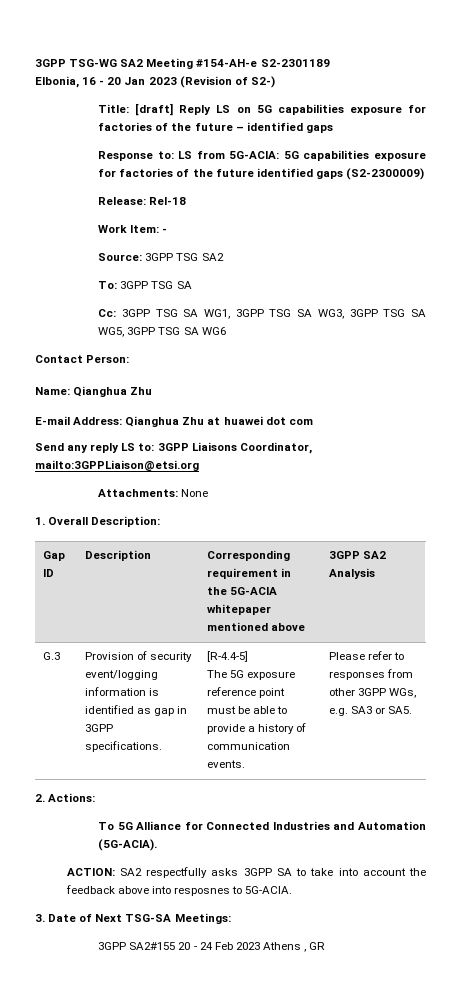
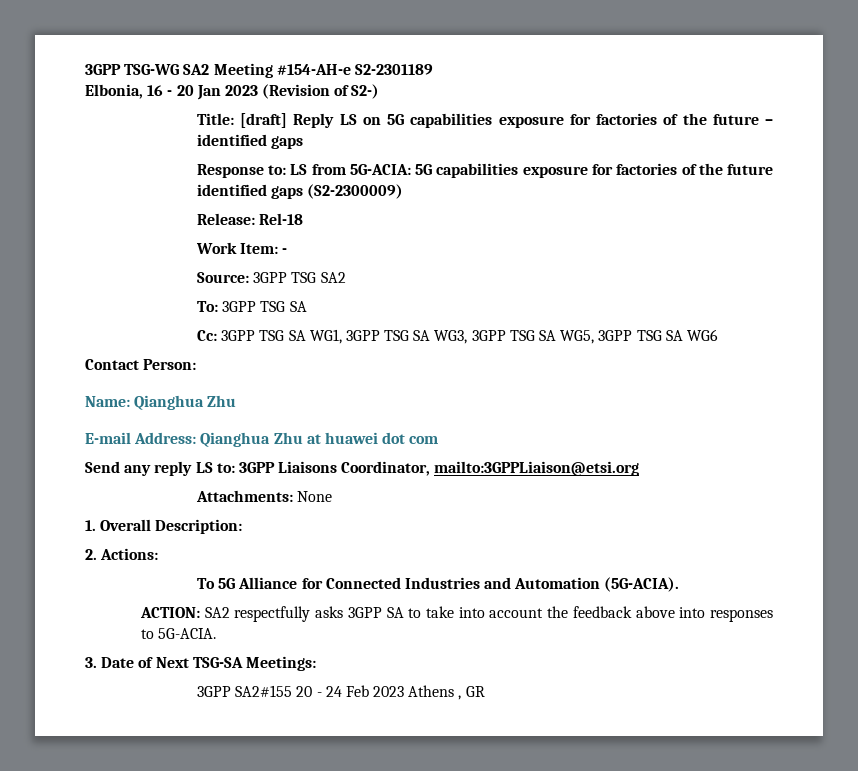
[42,551,65,561] [42,569,54,577] [84,550,151,561] [206,550,290,561] [206,568,292,579] [206,587,278,595] [206,604,271,615] [206,622,306,631] [328,551,387,559] [328,568,375,579] [42,652,60,660] [84,651,193,662] [84,670,158,680] [84,687,160,696] [84,705,188,716] [84,724,113,732] [84,741,162,752] [206,651,248,662] [206,670,296,680] [206,687,286,698] [206,706,288,714] [206,723,307,734] [206,742,290,750] [206,760,245,768] [328,651,405,660] [328,669,414,680] [328,688,417,698] [328,706,413,716] // Gap ID | Description | Corresponding requirement in the 5G-ACIA whitepaper mentioned above | 3GPP SA2 Analysis // G.3 | Provision of security event/logging information is identified as gap in 3GPP specifications. | [R-4.4-5] // The 5G exposure reference point must be able to provide a history of communication events. | Please refer to responses from other 3GPP WGs, e.g. SA3 or SA5. -> (243, 526) none
[173,887,230,896] resposnes -> [710,609,774,622] responses

